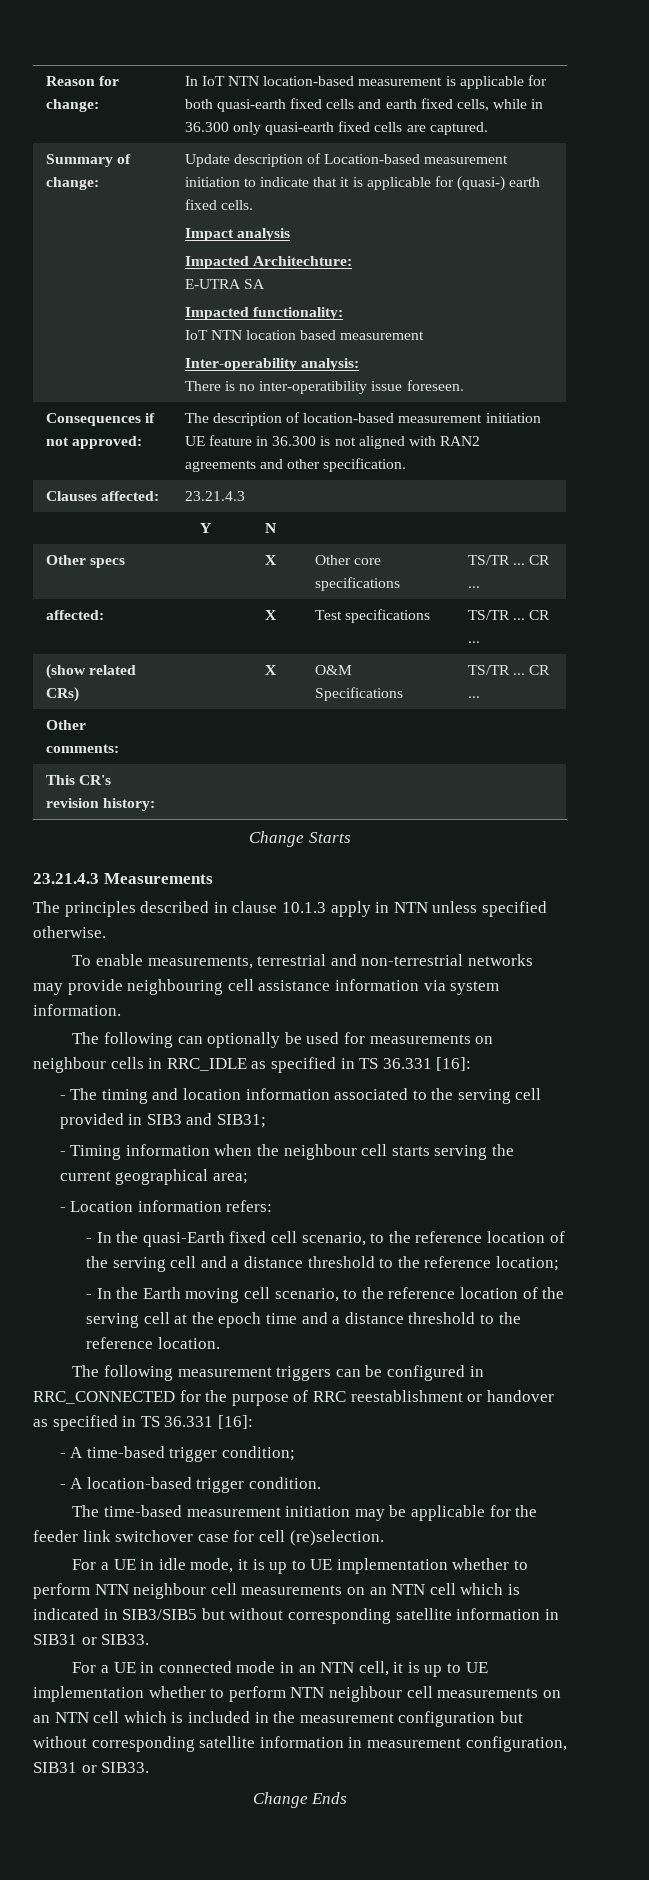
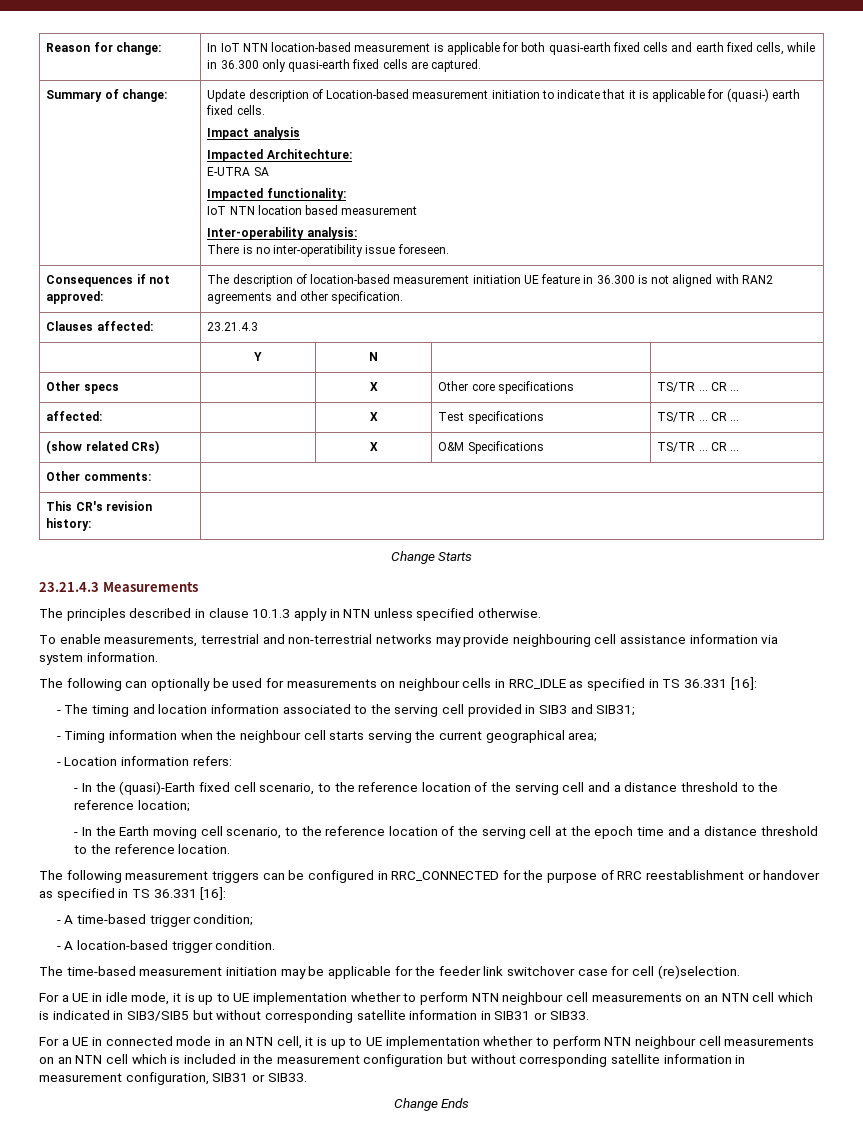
[142,1231,225,1247] quasi-Earth -> [119,781,196,795] (quasi)-Earth

